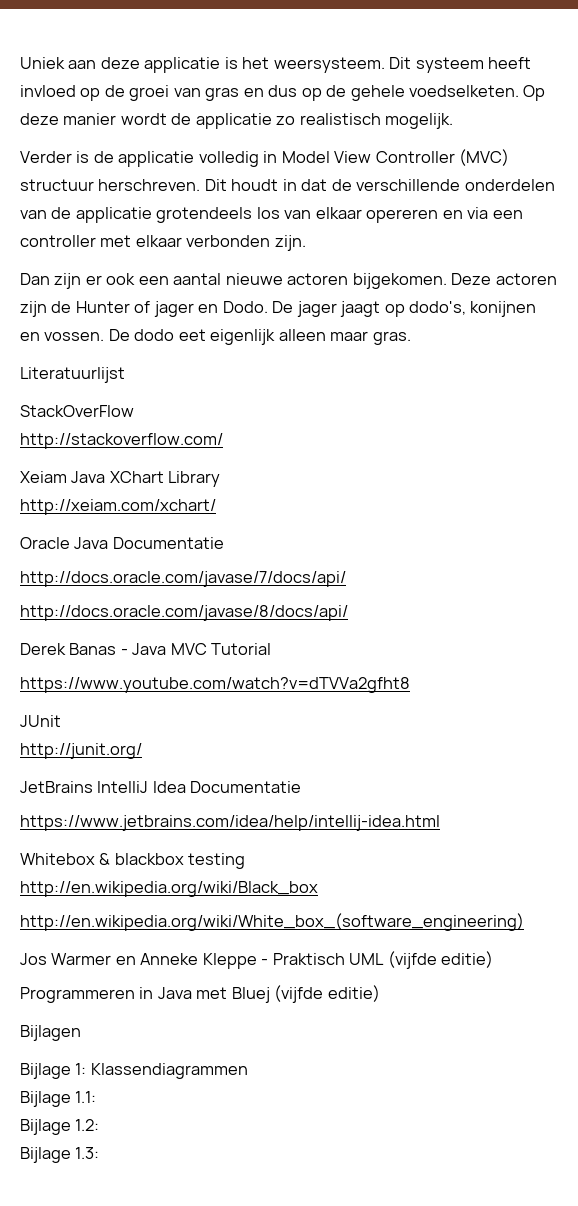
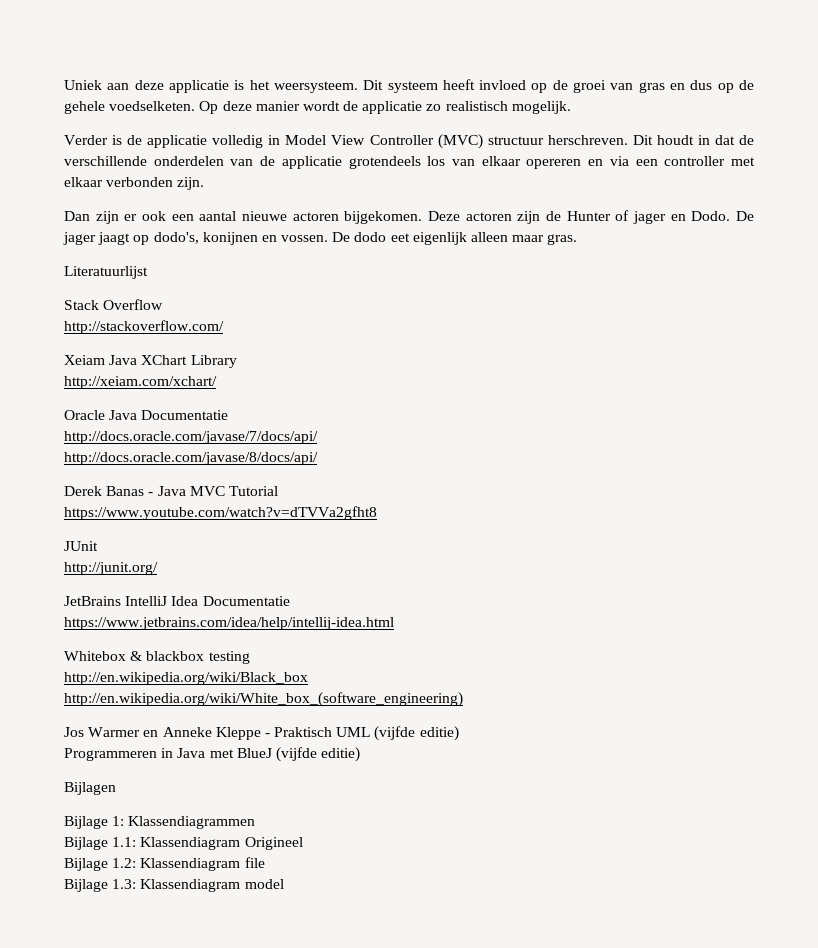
[20,405,134,417] StackOverFlow -> [64,299,164,310] Stack Overflow
[231,987,270,1003] Bluej -> [236,748,272,758] BlueJ
(97, 1097) none -> [140,837,303,850] Klassendiagram Origineel
(100, 1125) none -> [140,857,265,871] Klassendiagram file
(100, 1153) none -> [140,879,284,892] Klassendiagram model

